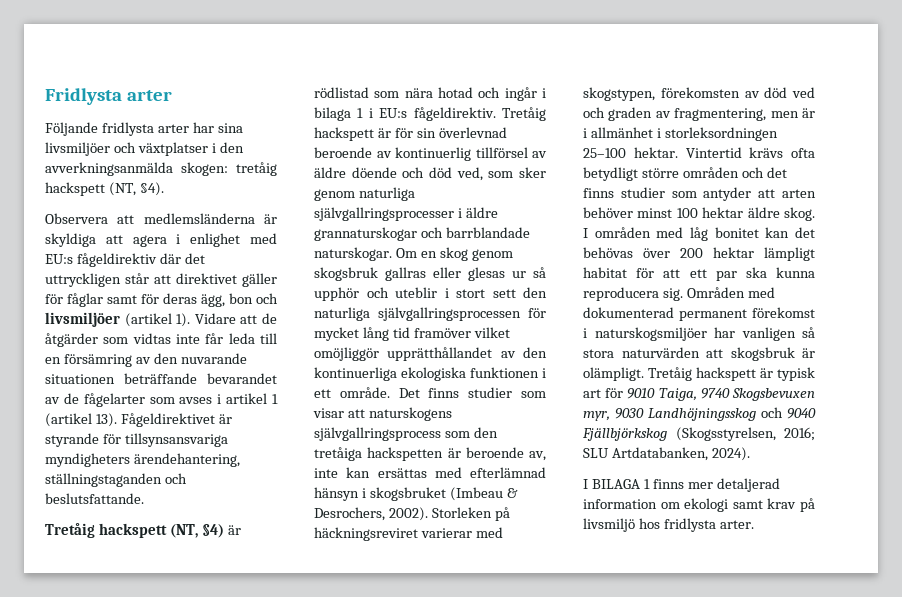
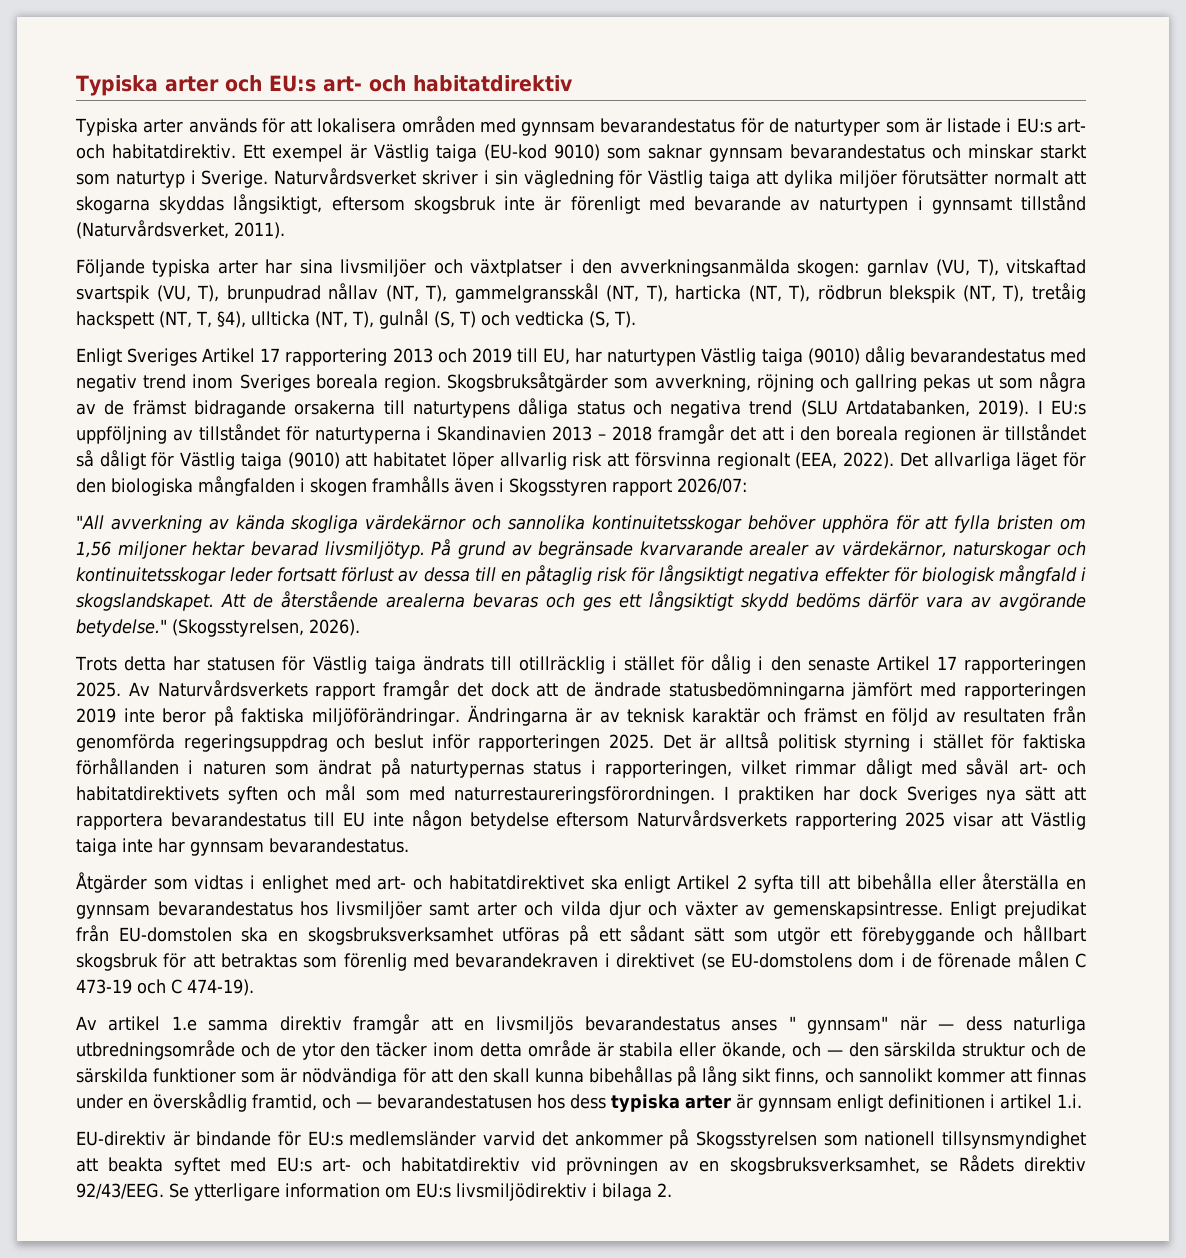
[45,88,172,105] Fridlysta arter -> [76,75,573,96] [75,116,1087,136] [76,144,1086,162] [76,168,1086,188] [76,194,1086,214] [76,220,285,239] Typiska arter och EU:s art- och habitatdirektiv // Typiska arter används för att lokalisera områden med gynnsam bevarandestatus för de naturtyper som är listade i EU:s art- och habitatdirektiv. Ett exempel är Västlig taiga (EU-kod 9010) som saknar gynnsam bevarandestatus och minskar starkt som naturtyp i Sverige. Naturvårdsverket skriver i sin vägledning för Västlig taiga att dylika miljöer förutsätter normalt att skogarna skyddas långsiktigt, eftersom skogsbruk inte är förenligt med bevarande av naturtypen i gynnsamt tillstånd (Naturvårdsverket, 2011).
[101,122,154,136] fridlysta -> [152,259,211,277] typiska
[236,162,277,176] [45,182,164,196] [45,213,277,224] [45,233,277,247] [45,253,205,267] [45,273,277,287] [45,293,278,307] [45,312,277,327] [45,333,277,347] [45,353,247,367] [45,373,277,384] [45,393,278,407] [45,413,232,427] [45,433,228,447] [45,453,240,467] [45,473,187,487] [45,493,144,504] [45,523,241,538] [314,87,546,101] [314,107,546,121] [314,127,507,141] [314,147,547,161] [314,167,546,181] [314,187,415,201] [314,207,498,221] [314,227,530,241] [314,247,513,261] [314,267,546,281] [314,287,547,301] [314,307,546,321] [314,327,510,341] [314,347,547,361] [314,367,546,381] [314,387,546,398] [313,407,452,421] [314,427,498,441] [314,447,546,461] [314,467,546,478] [314,487,518,501] [314,507,510,521] [314,527,503,541] [583,87,815,101] [583,107,815,121] [583,127,778,141] [583,147,815,158] [583,167,787,181] [583,187,816,201] [583,207,815,221] [583,227,815,241] [583,247,815,261] [583,267,815,281] [583,287,775,301] [583,307,815,321] [583,327,815,341] [583,347,815,361] [583,367,815,381] [583,388,815,401] [583,407,816,421] [582,427,815,441] [583,447,750,461] [583,478,780,492] [583,498,815,512] [583,518,754,532] tretåig hackspett (NT, §4). // Observera att medlemsländerna är skyldiga att agera i enlighet med EU:s fågeldirektiv där det uttryckligen står att direktivet gäller för fåglar samt för deras ägg, bon och livsmiljöer (artikel 1). Vidare att de åtgärder som vidtas inte får leda till en försämring av den nuvarande situationen beträffande bevarandet av de fågelarter som avses i artikel 1 (artikel 13). Fågeldirektivet är styrande för tillsynsansvariga myndigheters ärendehantering, ställningstaganden och beslutsfattande. // Tretåig hackspett (NT, §4) är rödlistad som nära hotad och ingår i bilaga 1 i EU:s fågeldirektiv. Tretåig hackspett är för sin överlevnad beroende av kontinuerlig tillförsel av äldre döende och död ved, som sker genom naturliga självgallringsprocesser i äldre grannaturskogar och barrblandade naturskogar. Om en skog genom skogsbruk gallras eller glesas ur så upphör och uteblir i stort sett den naturliga självgallringsprocessen för mycket lång tid framöver vilket omöjliggör upprätthållandet av den kontinuerliga ekologiska funktionen i ett område. Det finns studier som visar att naturskogens självgallringsprocess som den tretåiga hackspetten är beroende av, inte kan ersättas med efterlämnad hänsyn i skogsbruket (Imbeau & Desrochers, 2002). Storleken på häckningsreviret varierar med skogstypen, förekomsten av död ved och graden av fragmentering, men är i allmänhet i storleksordningen 25–100 hektar. Vintertid krävs ofta betydligt större områden och det finns studier som antyder att arten behöver minst 100 hektar äldre skog. I områden med låg bonitet kan det behövas över 200 hektar lämpligt habitat för att ett par ska kunna reproducera sig. Områden med dokumenterad permanent förekomst i naturskogsmiljöer har vanligen så stora naturvärden att skogsbruk är olämpligt. Tretåig hackspett är typisk art för 9010 Taiga, 9740 Skogsbevuxen myr, 9030 Landhöjningsskog och 9040 Fjällbjörkskog (Skogsstyrelsen, 2016; SLU Artdatabanken, 2024). // I BILAGA 1 finns mer detaljerad information om ekologi samt krav på livsmiljö hos fridlysta arter. -> [866,259,1086,277] [76,283,1086,303] [76,309,636,329] [76,346,1087,366] [76,372,1087,392] [76,398,1086,418] [76,424,1087,444] [76,450,1086,470] [76,476,747,496] [76,515,1086,533] [76,539,1086,559] [76,565,1086,585] [76,591,1086,611] [76,619,360,637] [75,654,1087,674] [76,680,1086,700] [76,705,1087,726] [76,732,1086,752] [76,758,1086,778] [76,784,1086,804] [76,810,1087,830] [76,838,409,856] [76,872,1086,893] [76,901,1086,919] [76,925,1086,945] [76,951,1087,971] [76,979,254,996] [76,1014,1086,1034] [76,1040,1087,1060] [76,1066,1086,1086] [76,1092,1082,1112] [76,1129,1086,1149] [76,1155,1086,1175] [76,1183,672,1201] garnlav (VU, T), vitskaftad svartspik (VU, T), brunpudrad nållav (NT, T), gammelgransskål (NT, T), harticka (NT, T), rödbrun blekspik (NT, T), tretåig hackspett (NT, T, §4), ullticka (NT, T), gulnål (S, T) och vedticka (S, T). // Enligt Sveriges Artikel 17 rapportering 2013 och 2019 till EU, har naturtypen Västlig taiga (9010) dålig bevarandestatus med negativ trend inom Sveriges boreala region. Skogsbruksåtgärder som avverkning, röjning och gallring pekas ut som några av de främst bidragande orsakerna till naturtypens dåliga status och negativa trend (SLU Artdatabanken, 2019). I EU:s uppföljning av tillståndet för naturtyperna i Skandinavien 2013 – 2018 framgår det att i den boreala regionen är tillståndet så dåligt för Västlig taiga (9010) att habitatet löper allvarlig risk att försvinna regionalt (EEA, 2022). Det allvarliga läget för den biologiska mångfalden i skogen framhålls även i Skogsstyren rapport 2026/07: // "All avverkning av kända skogliga värdekärnor och sannolika kontinuitetsskogar behöver upphöra för att fylla bristen om 1,56 miljoner hektar bevarad livsmiljötyp. På grund av begränsade kvarvarande arealer av värdekärnor, naturskogar och kontinuitetsskogar leder fortsatt förlust av dessa till en påtaglig risk för långsiktigt negativa effekter för biologisk mångfald i skogslandskapet. Att de återstående arealerna bevaras och ges ett långsiktigt skydd bedöms därför vara av avgörande betydelse." (Skogsstyrelsen, 2026). // Trots detta har statusen för Västlig taiga ändrats till otillräcklig i stället för dålig i den senaste Artikel 17 rapporteringen 2025. Av Naturvårdsverkets rapport framgår det dock att de ändrade statusbedömningarna jämfört med rapporteringen 2019 inte beror på faktiska miljöförändringar. Ändringarna är av teknisk karaktär och främst en följd av resultaten från genomförda regeringsuppdrag och beslut inför rapporteringen 2025. Det är alltså politisk styrning i stället för faktiska förhållanden i naturen som ändrat på naturtypernas status i rapporteringen, vilket rimmar dåligt med såväl art- och habitatdirektivets syften och mål som med naturrestaureringsförordningen. I praktiken har dock Sveriges nya sätt att rapportera bevarandestatus till EU inte någon betydelse eftersom Naturvårdsverkets rapportering 2025 visar att Västlig taiga inte har gynnsam bevarandestatus. // Åtgärder som vidtas i enlighet med art- och habitatdirektivet ska enligt Artikel 2 syfta till att bibehålla eller återställa en gynnsam bevarandestatus hos livsmiljöer samt arter och vilda djur och växter av gemenskapsintresse. Enligt prejudikat från EU-domstolen ska en skogsbruksverksamhet utföras på ett sådant sätt som utgör ett förebyggande och hållbart skogsbruk för att betraktas som förenlig med bevarandekraven i direktivet (se EU-domstolens dom i de förenade målen C 473-19 och C 474-19). // Av artikel 1.e samma direktiv framgår att en livsmiljös bevarandestatus anses " gynnsam" när — dess naturliga utbredningsområde och de ytor den täcker inom detta område är stabila eller ökande, och — den särskilda struktur och de särskilda funktioner som är nödvändiga för att den skall kunna bibehållas på lång sikt finns, och sannolikt kommer att finnas under en överskådlig framtid, och — bevarandestatusen hos dess typiska arter är gynnsam enligt definitionen i artikel 1.i. // EU-direktiv är bindande för EU:s medlemsländer varvid det ankommer på Skogsstyrelsen som nationell tillsynsmyndighet att beakta syftet med EU:s art- och habitatdirektiv vid prövningen av en skogsbruksverksamhet, se Rådets direktiv 92/43/EEG. Se ytterligare information om EU:s livsmiljödirektiv i bilaga 2.

